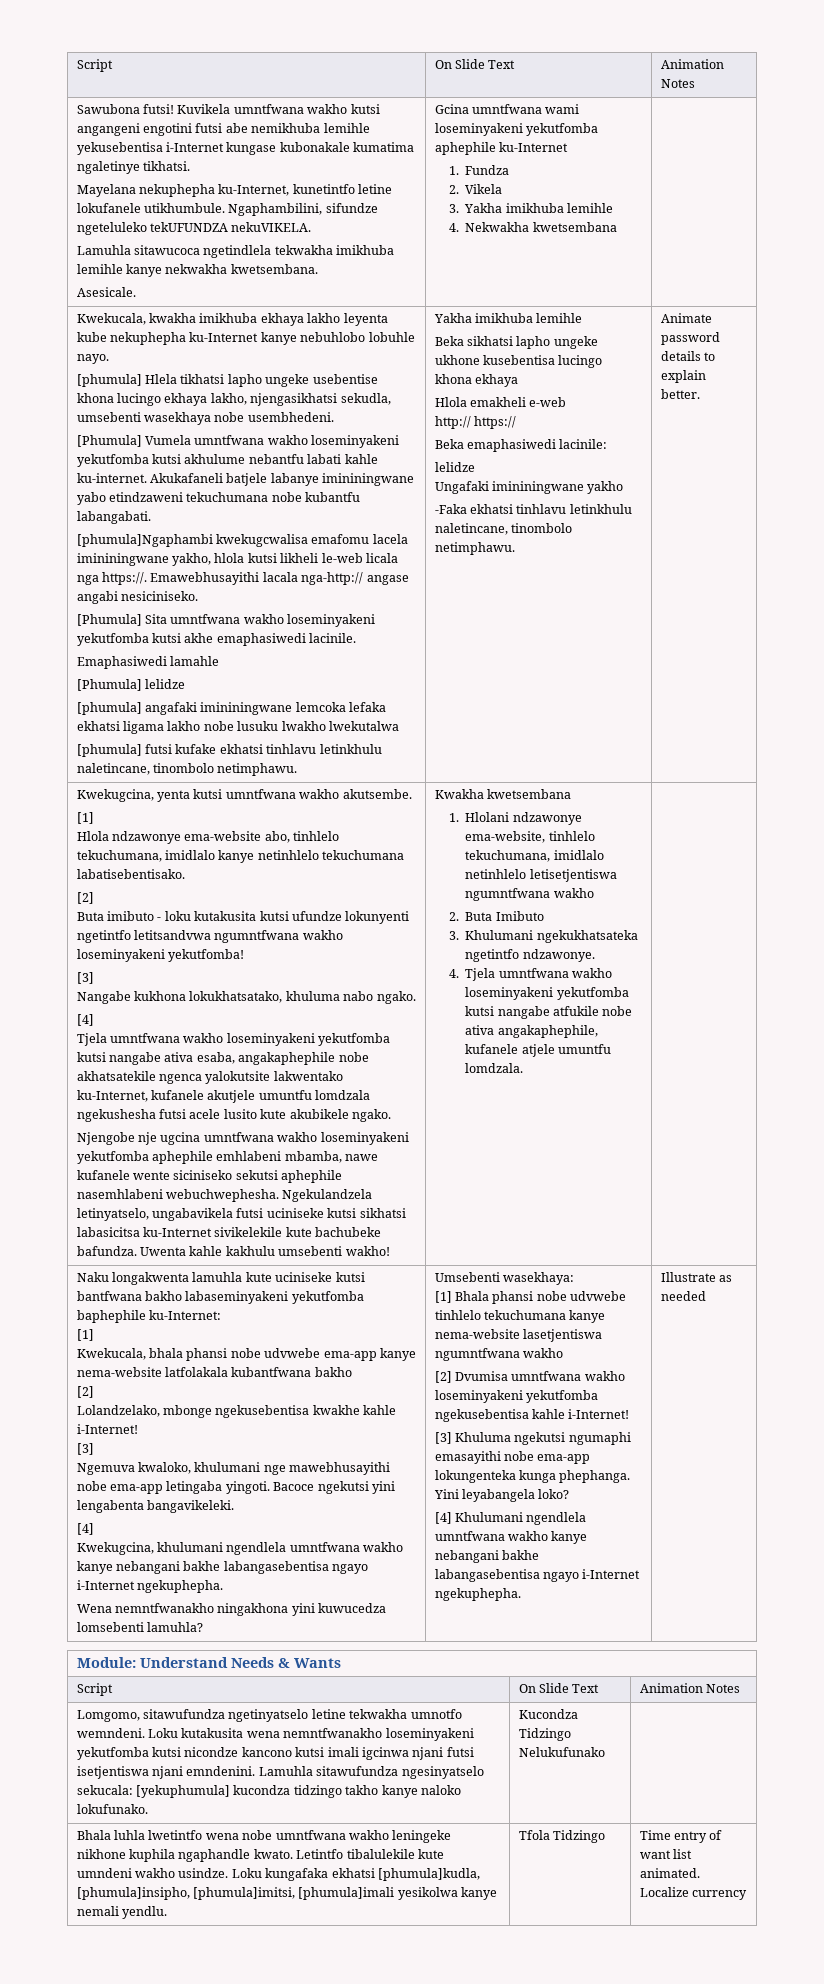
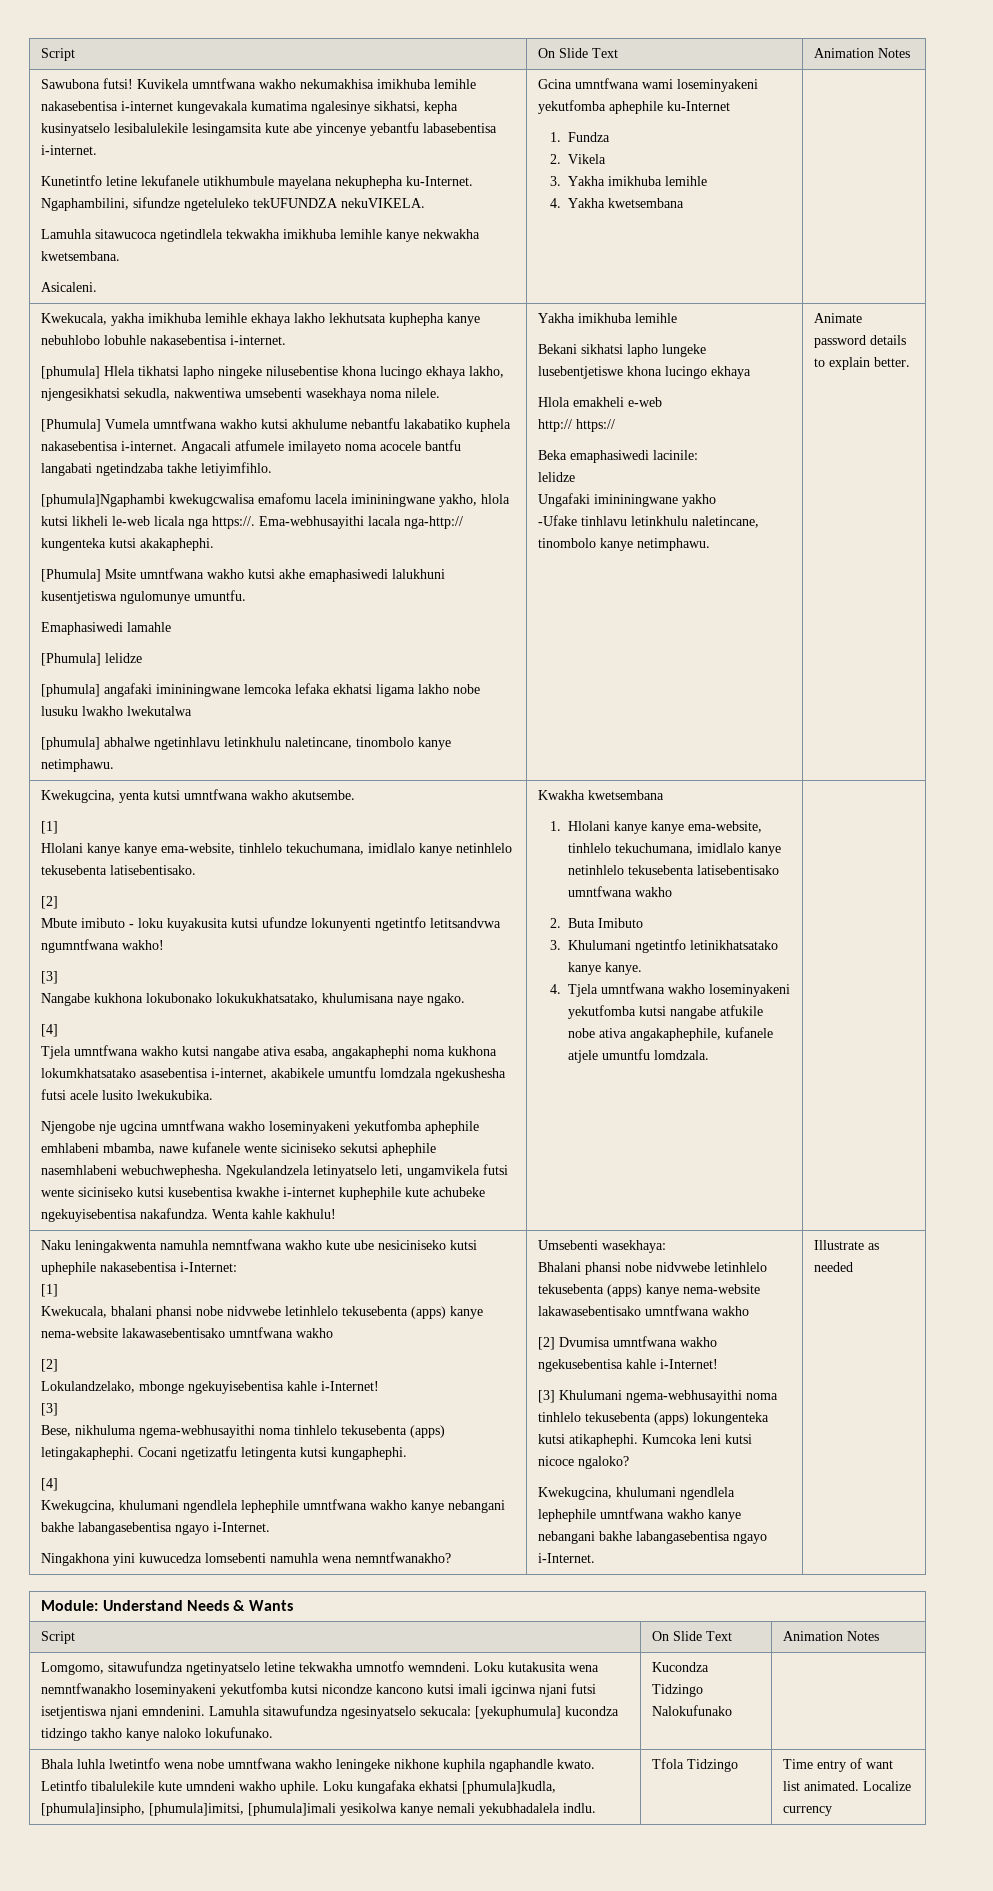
[350,104,380,114] [76,123,370,136] [76,142,415,155] [76,161,191,174] [76,184,393,197] [76,203,226,213] kutsi angangeni engotini futsi abe nemikhuba lemihle yekusebentisa i-Internet kungase kubonakale kumatima ngaletinye tikhatsi. // Mayelana nekuphepha ku-Internet, kunetintfo letine lokufanele utikhumbule. -> [300,79,477,89] [41,101,459,114] [41,122,498,136] [41,145,98,155] [41,175,474,189] nekumakhisa imikhuba lemihle nakasebentisa i-internet kungevakala kumatima ngalesinye sikhatsi, kepha kusinyatselo lesibalulekile lesingamsita kute abe yincenye yebantfu labasebentisa i-internet. // Kunetintfo letine lekufanele utikhumbule mayelana nekuphepha ku-Internet.
[76,287,136,297] Asesicale. -> [41,282,98,292] Asicaleni.
[465,222,530,232] Nekwakha -> [567,198,605,208] Yakha
[149,313,388,326] [76,332,259,345] kwakha imikhuba ekhaya lakho leyenta kube nekuphepha ku-Internet -> [111,313,445,326] yakha imikhuba lemihle ekhaya lakho lekhutsata kuphepha
[76,354,109,364] nayo. -> [150,335,287,345] nakasebentisa i-internet.
[265,374,378,387] ungeke usebentise -> [218,366,339,379] ningeke nilusebentise
[250,393,391,406] [76,412,334,425] njengasikhatsi sekudla, umsebenti wasekhaya nobe usembhedeni. -> [41,388,441,401] njengesikhatsi sekudla, nakwentiwa umsebenti wasekhaya noma nilele.
[311,435,400,448] [76,454,149,467] loseminyakeni yekutfomba -> (258, 424) none
[307,454,378,464] [76,473,415,486] [76,492,361,505] [76,511,151,524] labati kahle ku-internet. Akukafaneli batjele labanye imininingwane yabo etindzaweni tekuchumana nobe kubantfu labangabati. -> [404,419,512,432] [41,440,462,454] [41,462,273,476] lakabatiko kuphela nakasebentisa i-internet. Angacali atfumele imilayeto noma acocele bantfu langabati ngetindzaba takhe letiyimfihlo.
[150,572,260,585] Emawebhusayithi -> [259,516,365,529] Ema-webhusayithi
[366,575,409,585] [76,591,199,604] [76,614,376,627] [76,633,149,646] angase angabi nesiciniseko. // [Phumula] Sita umntfwana wakho loseminyakeni yekutfomba -> [41,538,215,551] [41,568,245,582] kungenteka kutsi akakaphephi. // [Phumula] Msite umntfwana wakho
[309,633,357,643] lacinile. -> [392,569,446,579] [41,590,247,604] lalukhuni kusentjetiswa ngulomunye umuntfu.
[145,744,382,754] [76,763,215,775] futsi kufake ekhatsi tinhlavu letinkhulu naletincane, tinombolo -> [104,737,452,750] abhalwe ngetinhlavu letinkhulu naletincane, tinombolo kanye
[434,336,464,346] Beka -> [538,344,578,354] Bekani
[553,336,598,349] [434,355,603,368] [434,374,472,384] ungeke ukhone kusebentisa lucingo khona -> [662,344,707,357] [538,366,708,379] lungeke lusebentjetiswe khona lucingo
[434,504,632,514] [434,523,573,535] -Faka ekhatsi tinhlavu letinkhulu naletincane, tinombolo -> [538,515,760,528] [538,538,634,551] -Ufake tinhlavu letinkhulu naletincane, tinombolo kanye
[76,831,340,844] [76,850,405,863] [76,869,185,879] [76,892,94,904] [76,912,104,921] Hlola ndzawonye ema-website abo, tinhlelo tekuchumana, imidlalo kanye netinhlelo tekuchumana labatisebentisako. // [2] // Buta -> [41,843,513,856] [41,865,197,875] [41,896,59,909] [41,918,78,928] Hlolani kanye kanye ema-website, tinhlelo tekuchumana, imidlalo kanye netinhlelo tekusebenta latisebentisako. // [2] // Mbute
[194,911,257,921] kutakusita -> [167,918,229,931] kuyakusita
[302,930,343,940] [76,949,245,962] wakho loseminyakeni yekutfomba! -> [122,940,165,950] wakho!
[189,991,374,1003] lokukhatsatako, khuluma nabo -> [146,993,424,1006] lokubonako lokukukhatsatako, khulumisana naye
[226,1033,391,1046] loseminyakeni yekutfomba -> (179, 1051) none
[238,1052,369,1065] [76,1071,343,1084] [76,1090,256,1103] angakaphephile nobe akhatsatekile ngenca yalokutsite lakwentako ku-Internet, kufanele akutjele -> [332,1046,498,1059] [41,1068,325,1080] angakaphephi noma kukhona lokumkhatsatako asasebentisa i-internet, akabikele
[260,1109,391,1122] kute akubikele ngako. -> [137,1090,214,1100] lwekukubika.
[76,1208,406,1221] [76,1227,382,1237] [76,1246,390,1256] letinyatselo, ungabavikela futsi uciniseke kutsi sikhatsi labasicitsa ku-Internet sivikelekile kute bachubeke bafundza. Uwenta kahle kakhulu umsebenti wakho! -> [313,1164,509,1178] [41,1187,486,1200] [41,1208,337,1222] letinyatselo leti, ungamvikela futsi wente siciniseko kutsi kusebentisa kwakhe i-internet kuphephile kute achubeke ngekuyisebentisa nakafundza. Wenta kahle kakhulu!
[512,812,582,825] [465,831,595,843] [465,850,604,862] [465,869,617,882] [465,888,551,901] ndzawonye ema-website, tinhlelo tekuchumana, imidlalo netinhlelo letisetjentiswa ngumntfwana -> [613,821,762,834] [567,843,781,856] [567,865,779,875] [567,886,632,897] kanye kanye ema-website, tinhlelo tekuchumana, imidlalo kanye netinhlelo tekusebenta latisebentisako umntfwana
[536,930,638,943] [465,949,595,962] ngekukhatsateka ngetintfo ndzawonye. -> [634,939,778,953] [567,962,642,975] ngetintfo letinikhatsatako kanye kanye.
[112,1272,365,1285] [76,1291,364,1304] [76,1310,222,1323] longakwenta lamuhla kute uciniseke kutsi bantfwana bakho labaseminyakeni yekutfomba baphephile ku-Internet: -> [75,1239,478,1253] [41,1262,238,1275] leningakwenta namuhla nemntfwana wakho kute ube nesiciniseko kutsi uphephile nakasebentisa i-Internet:
[149,1348,416,1361] [76,1367,352,1377] [76,1386,94,1398] [76,1405,397,1418] [76,1424,138,1434] [76,1443,94,1455] [76,1462,391,1475] [76,1481,395,1494] [76,1500,235,1513] bhala phansi nobe udvwebe ema-app kanye nema-website latfolakala kubantfwana bakho // [2] // Lolandzelako, mbonge ngekusebentisa kwakhe kahle i-Internet! // [3] // Ngemuva kwaloko, khulumani nge mawebhusayithi nobe ema-app letingaba yingoti. Bacoce ngekutsi yini lengabenta bangavikeleki. -> [111,1306,484,1319] [41,1327,334,1338] [41,1359,59,1372] [41,1381,380,1394] [41,1403,59,1416] [41,1425,446,1438] [41,1446,408,1460] bhalani phansi nobe nidvwebe letinhlelo tekusebenta (apps) kanye nema-website lakawasebentisako umntfwana wakho // [2] // Lokulandzelako, mbonge ngekuyisebentisa kahle i-Internet! // [3] // Bese, nikhuluma ngema-webhusayithi noma tinhlelo tekusebenta (apps) letingakaphephi. Cocani ngetizatfu letingenta kutsi kungaphephi.
[289,1542,404,1552] [76,1561,369,1574] [76,1580,224,1593] [76,1603,387,1616] [76,1622,204,1632] [434,1272,575,1285] [434,1291,627,1304] [434,1310,606,1323] [434,1329,603,1342] [434,1348,520,1361] umntfwana wakho kanye nebangani bakhe labangasebentisa ngayo i-Internet ngekuphepha. // Wena nemntfwanakho ningakhona yini kuwucedza lomsebenti lamuhla? | Umsebenti wasekhaya: // [1] Bhala phansi nobe udvwebe tinhlelo tekuchumana kanye nema-website lasetjentiswa ngumntfwana -> [241,1499,506,1513] [41,1522,271,1535] [41,1552,452,1566] [538,1240,667,1253] [538,1262,768,1275] [538,1284,761,1297] [538,1305,710,1316] lephephile umntfwana wakho kanye nebangani bakhe labangasebentisa ngayo i-Internet. // Ningakhona yini kuwucedza lomsebenti namuhla wena nemntfwanakho? | Umsebenti wasekhaya: // Bhalani phansi nobe nidvwebe letinhlelo tekusebenta (apps) kanye nema-website lakawasebentisako umntfwana
[434,1390,599,1403] loseminyakeni yekutfomba -> (718, 1342) none
[455,1432,631,1445] [434,1451,591,1464] [434,1470,631,1483] [433,1489,570,1502] [434,1512,587,1525] [434,1531,588,1544] [434,1550,540,1563] [434,1569,641,1582] [434,1588,521,1601] Khuluma ngekutsi ngumaphi emasayithi nobe ema-app lokungenteka kunga phephanga. Yini leyabangela loko? // [4] Khulumani ngendlela umntfwana wakho kanye nebangani bakhe labangasebentisa ngayo i-Internet ngekuphepha. -> [559,1390,779,1403] [538,1412,770,1425] [538,1434,753,1447] [538,1456,630,1469] [538,1487,736,1500] [538,1508,742,1522] [538,1531,768,1544] [538,1553,596,1563] Khulumani ngema-webhusayithi noma tinhlelo tekusebenta (apps) lokungenteka kutsi atikaphephi. Kumcoka leni kutsi nicoce ngaloko? // Kwekugcina, khulumani ngendlela lephephile umntfwana wakho kanye nebangani bakhe labangasebentisa ngayo i-Internet.
[518,1747,605,1757] Nelukufunako -> [652,1705,733,1716] Nalokufunako
[178,1868,229,1878] usindze. -> [280,1781,320,1794] uphile.
[122,1906,168,1919] yendlu. -> [479,1803,597,1816] yekubhadalela indlu.

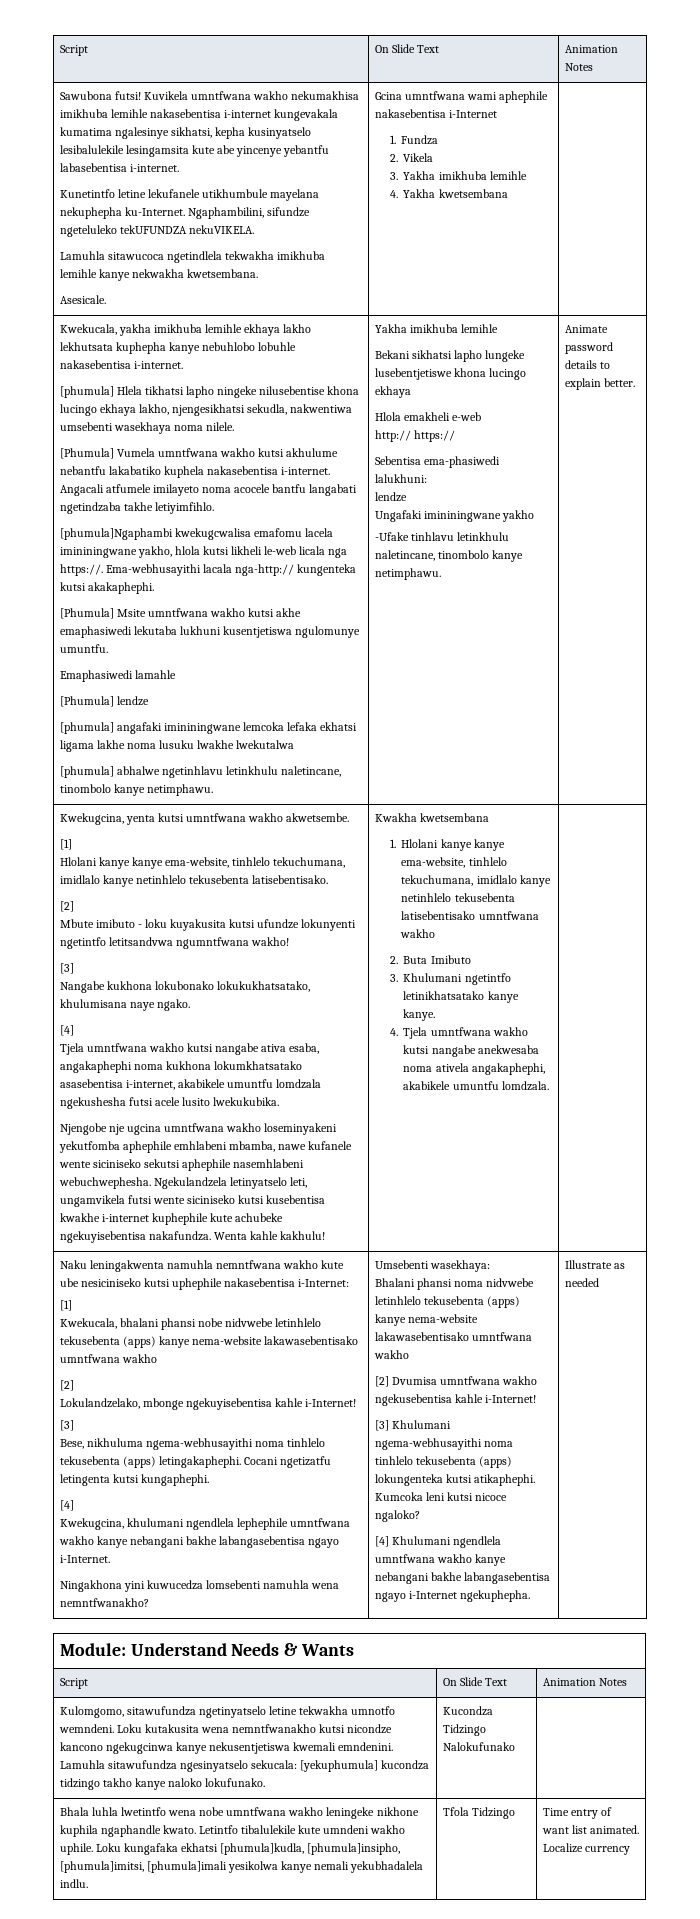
[41,282,98,292] Asicaleni. -> [59,295,106,304] Asesicale.
[677,79,759,92] [538,100,731,114] loseminyakeni yekutfomba aphephile ku-Internet -> [499,91,549,103] [374,109,497,118] aphephile nakasebentisa i-Internet
[392,569,446,579] lalukhuni -> [133,626,221,635] lekutaba lukhuni
[105,653,143,663] lelidze -> [116,696,149,706] lendze
[418,684,481,694] [41,706,124,716] lakho nobe lusuku lwakho -> [96,740,235,749] lakhe noma lusuku lwakhe
[538,450,699,463] [538,472,576,482] Beka emaphasiwedi lacinile: // lelidze -> [374,456,500,468] [374,474,427,483] [374,492,407,502] Sebentisa ema-phasiwedi lalukhuni: // lendze
[292,790,356,800] akutsembe. -> [286,813,350,822] akwetsembe.
[708,984,790,997] [567,1005,763,1019] [567,1027,773,1041] [567,1050,598,1063] loseminyakeni yekutfomba kutsi nangabe atfukile nobe ativa angakaphephile, kufanele atjele -> [403,1045,539,1057] [403,1063,545,1075] [403,1081,451,1090] kutsi nangabe anekwesaba noma ativela angakaphephi, akabikele
[625,1262,653,1272] nobe -> [453,1281,483,1287] noma
[538,1487,736,1500] [538,1508,742,1522] [538,1531,768,1544] [538,1553,596,1563] Kwekugcina, khulumani ngendlela lephephile umntfwana wakho kanye nebangani bakhe labangasebentisa ngayo i-Internet. -> [374,1536,501,1548] [374,1554,506,1566] [374,1572,550,1584] [374,1590,530,1602] [4] Khulumani ngendlela umntfwana wakho kanye nebangani bakhe labangasebentisa ngayo i-Internet ngekuphepha.
[41,1662,105,1675] Lomgomo, -> [59,1706,124,1718] Kulomgomo,
[135,1683,289,1697] loseminyakeni yekutfomba -> (317, 1728) none
[427,1683,597,1697] [41,1706,139,1719] kutsi imali igcinwa njani futsi isetjentiswa njani -> [105,1742,337,1754] ngekugcinwa kanye nekusentjetiswa kwemali

